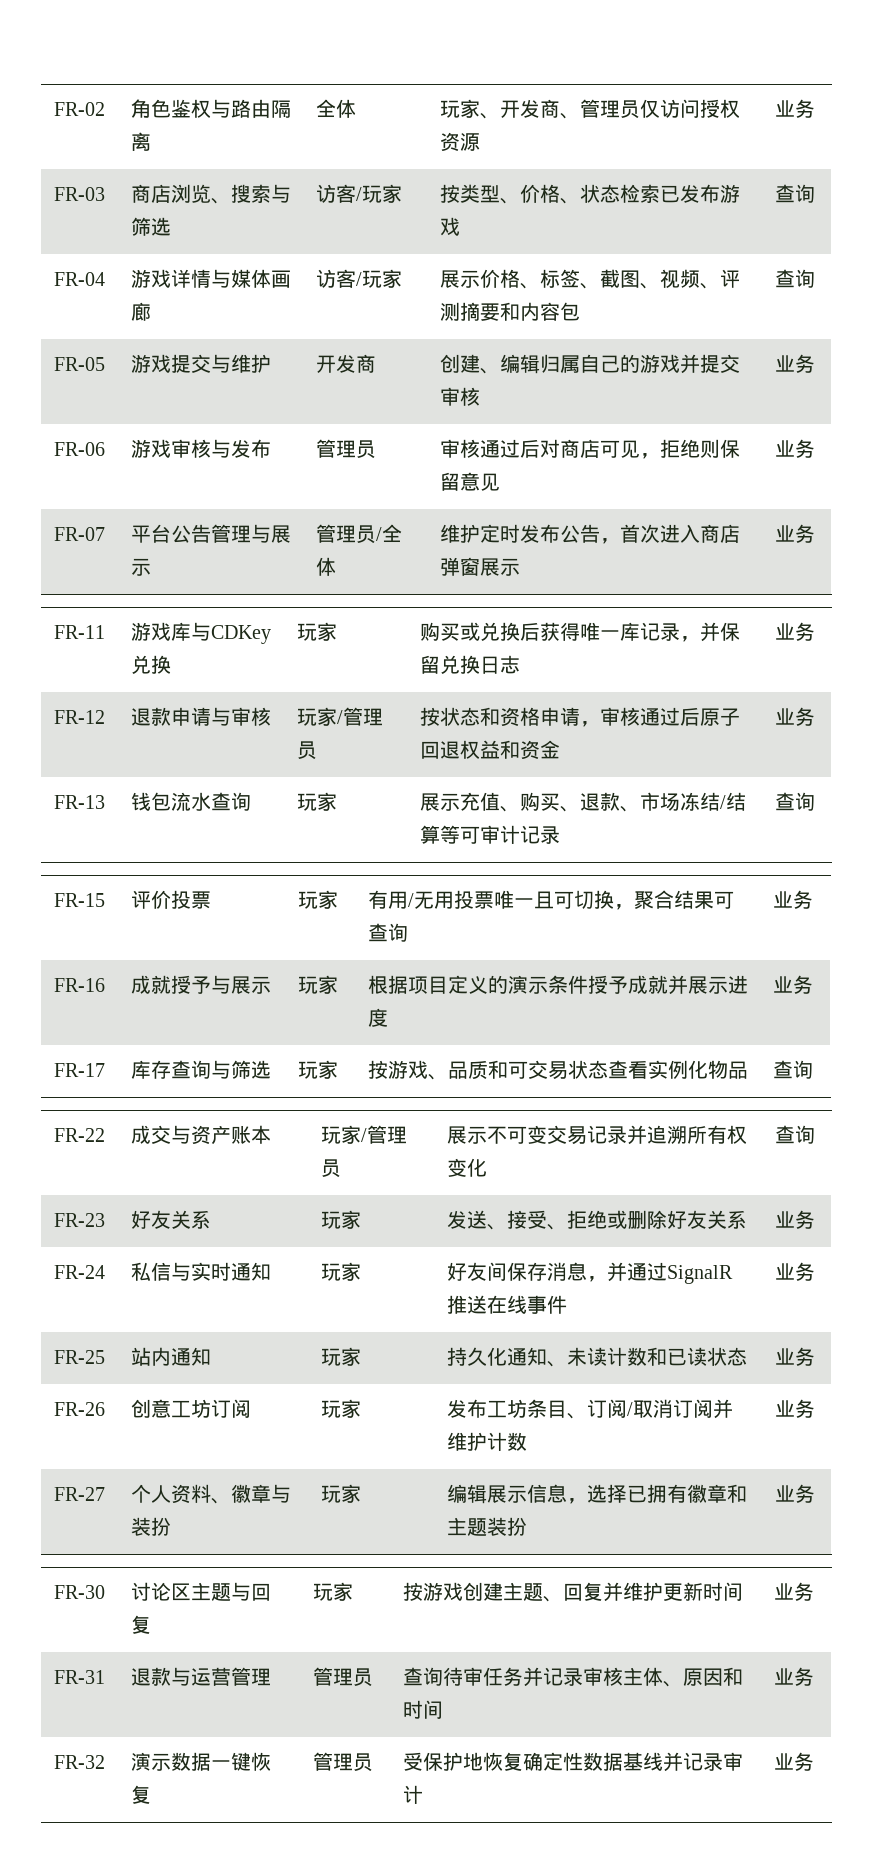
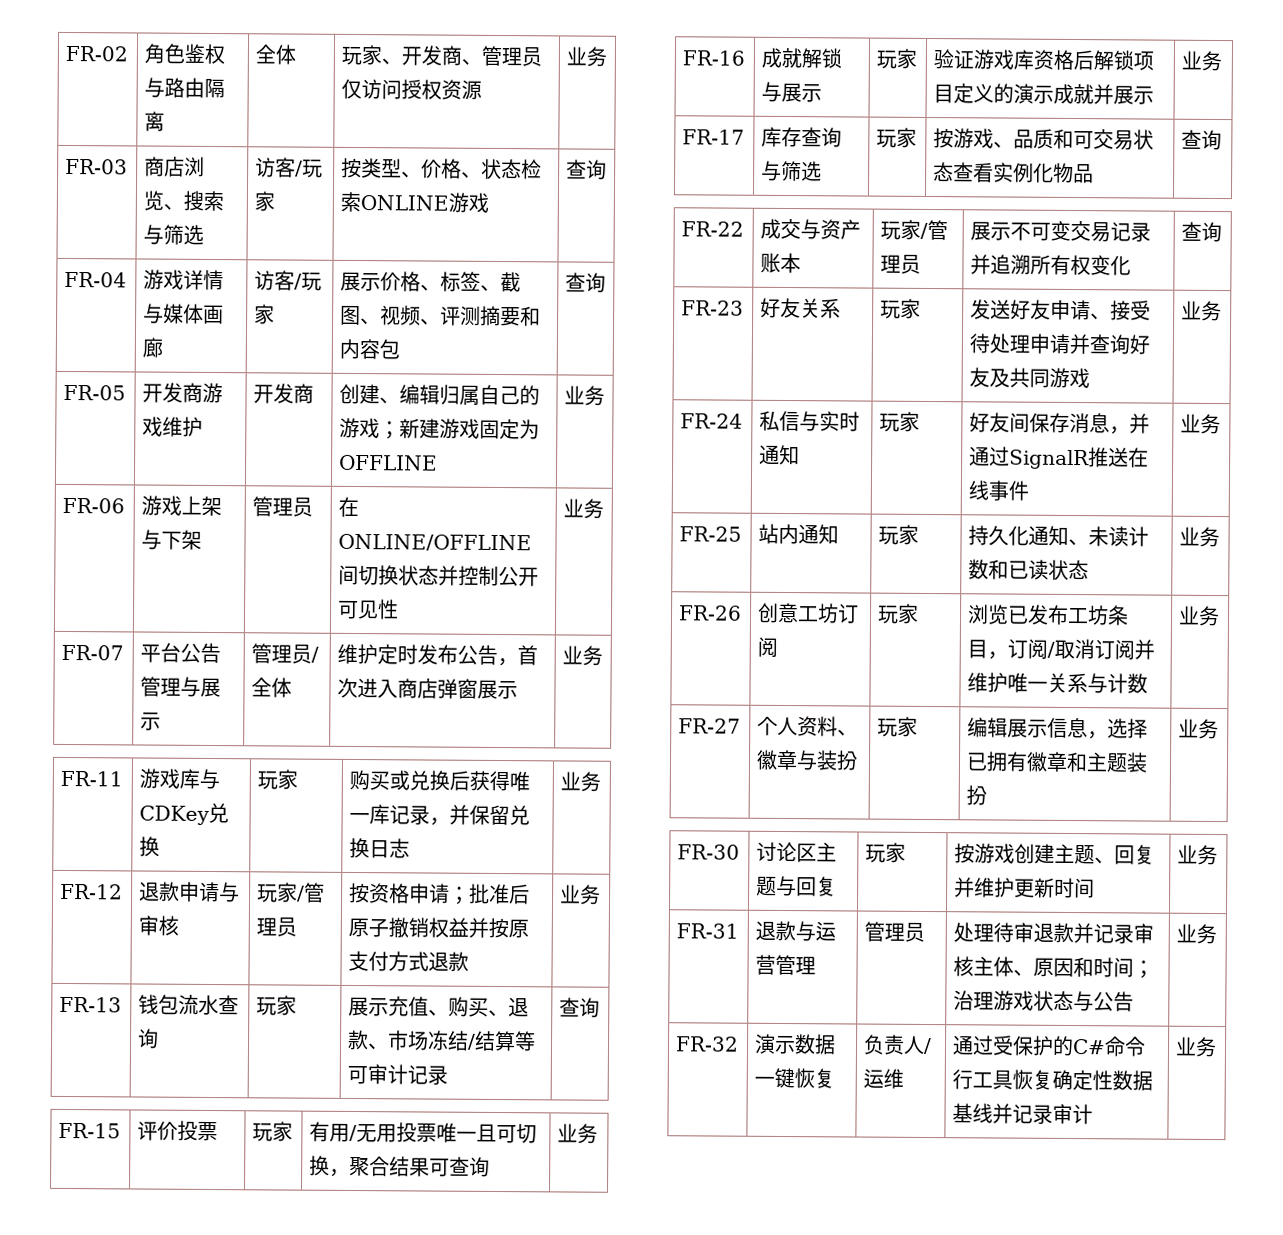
[659,184,720,203] 已发布 -> [360,195,450,211] ONLINE
[130,354,231,373] 游戏提交与 -> [142,382,224,404] [142,416,164,437] 开发商游戏
[679,354,740,374] [439,387,480,406] 并提交审核 -> [379,418,541,440] [339,454,439,471] ；新建游戏固定为OFFLINE
[170,439,271,458] [315,439,376,459] [439,439,740,459] [439,472,500,491] 审核与发布 | 管理员 | 审核通过后对商店可见，拒绝则保留意见 -> [181,495,223,517] [141,529,203,550] [252,496,314,517] [338,496,360,518] [338,533,533,552] [338,564,540,587] [337,599,400,620] 上架与下架 | 管理员 | 在ONLINE/OFFLINE间切换状态并控制公开可见性
[439,707,500,726] 状态和 -> (371, 893) none
[579,707,740,727] [419,740,560,760] ，审核通过后原子回退权益和资金 -> [448,883,531,905] [348,917,530,939] [348,950,470,972] ；批准后原子撤销权益并按原支付方式退款
[170,975,211,994] 授予 -> [801,48,843,69] 解锁
[367,975,408,994] 根据 -> [933,49,1135,71] 验证游戏库资格后解锁
[547,975,628,994] 条件授予 -> (1055, 94) none
[727,975,748,994] [367,1008,388,1027] 进度 -> (1155, 95) none
[486,1210,747,1230] 、接受、拒绝或删除好友关系 -> [1010,299,1152,321] [969,333,1151,355] [969,367,1091,389] 好友申请、接受待处理申请并查询好友及共同游戏
(361, 1408) none -> [967,604,1030,625] 浏览已
[566,1413,587,1419] 、 -> [987,651,1009,660] ，
(487, 1441) none -> [1007,672,1109,694] 唯一关系与
[402,1667,523,1686] 查询待审任务 -> [953,922,1075,944] 处理待审退款
(443, 1709) none -> [1133,960,1155,979] [953,990,1135,1012] ；治理游戏状态与公告
[312,1752,373,1772] [402,1752,483,1771] 管理员 | 受保护地 -> [863,1034,933,1055] [863,1068,905,1089] [952,1035,1147,1057] [952,1069,1014,1090] 负责人/运维 | 通过受保护的C#命令行工具

